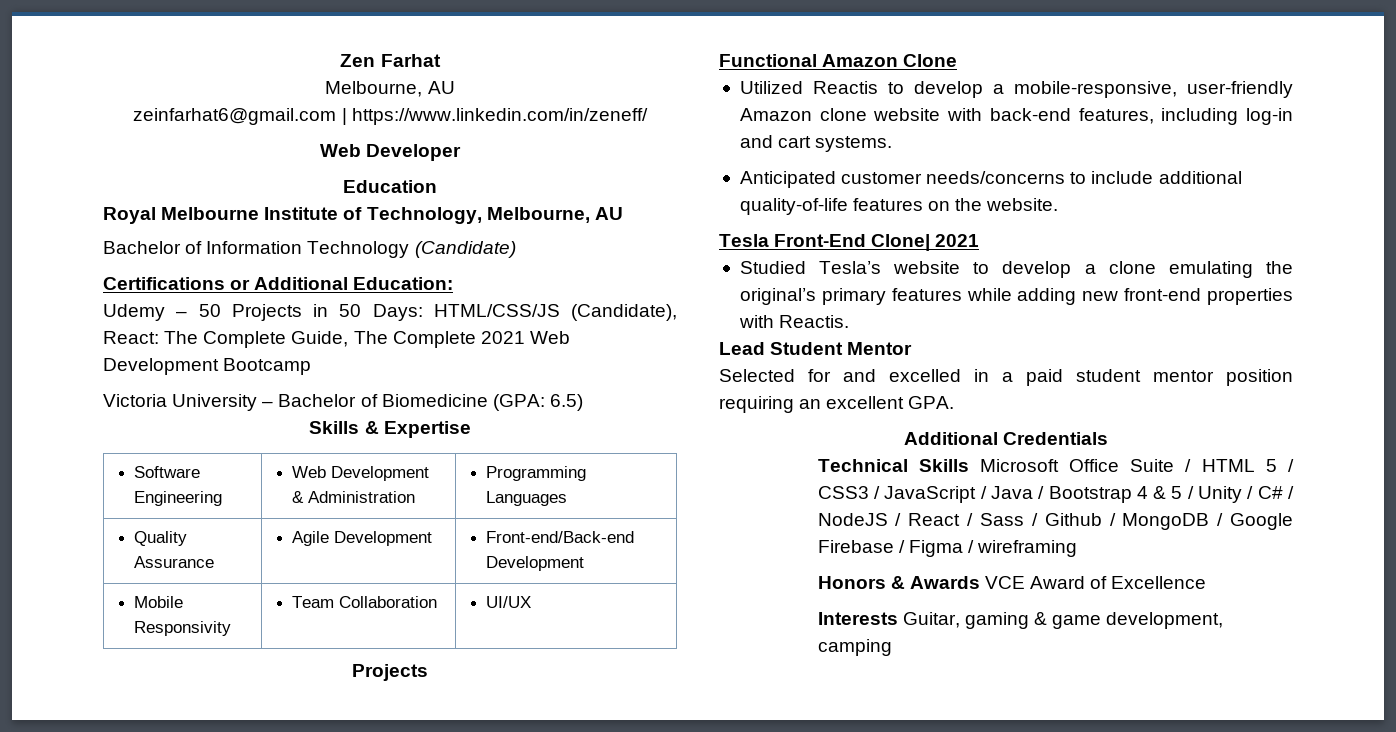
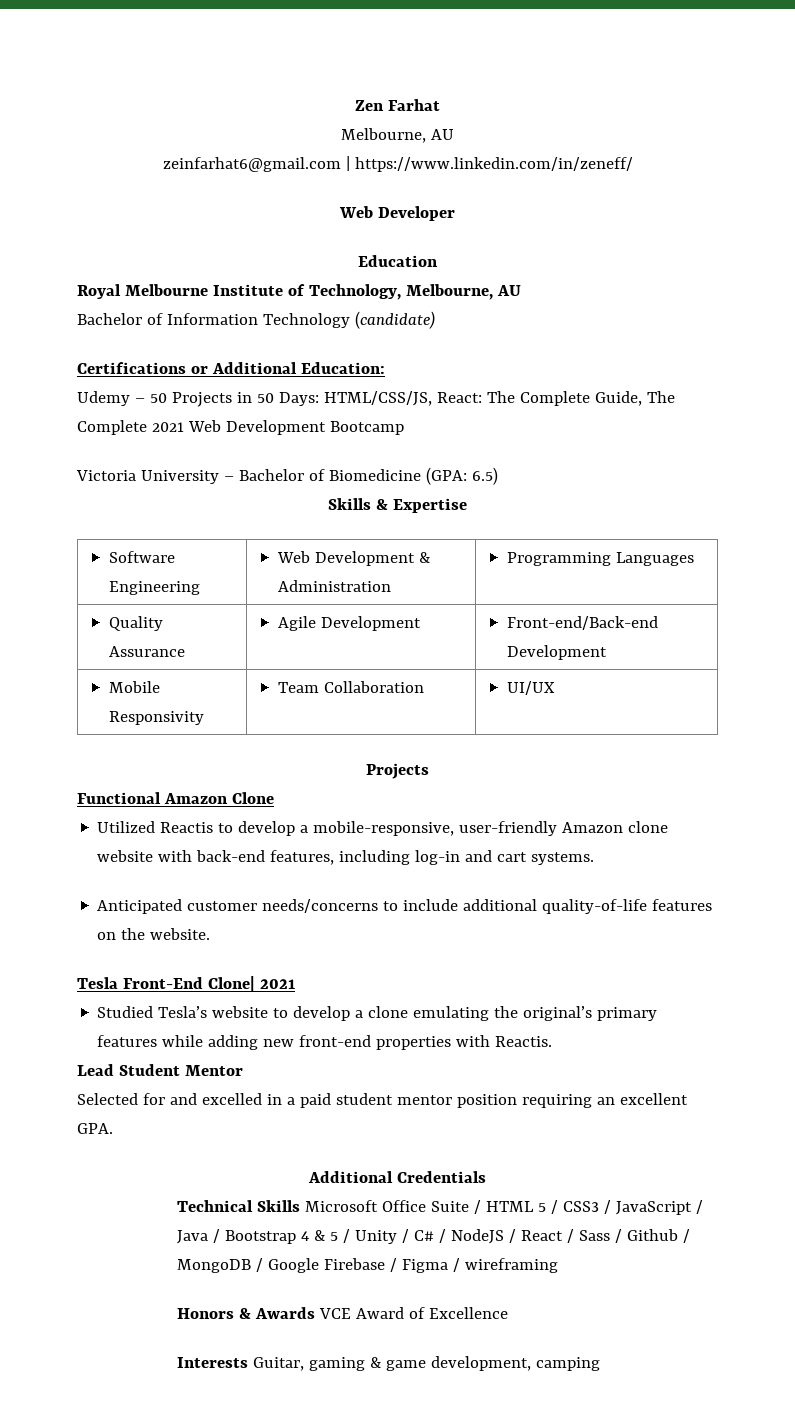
[414,241,516,258] (Candidate) -> [354,311,435,329] (candidate)
[433,304,677,321] HTML/CSS/JS (Candidate), -> [323,391,432,406] HTML/CSS/JS,

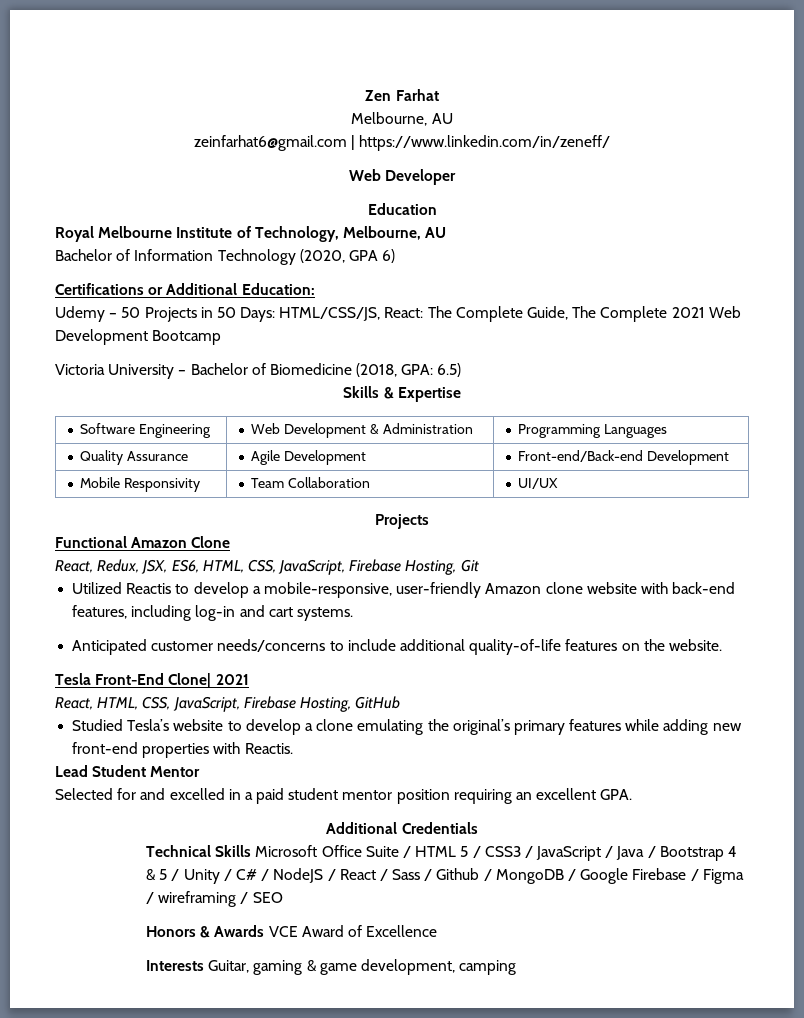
[354,311,435,329] (candidate) -> [299,249,396,263] (2020, GPA 6)
[425,467,467,485] (GPA: -> [356,363,434,377] (2018, GPA:
(274, 798) none -> [55,559,479,575] // React, Redux, JSX, ES6, HTML, CSS, JavaScript, Firebase Hosting, Git
(295, 984) none -> [55,696,401,712] // React, HTML, CSS, JavaScript, Firebase Hosting, GitHub
(558, 1265) none -> [240,892,283,904] / SEO

